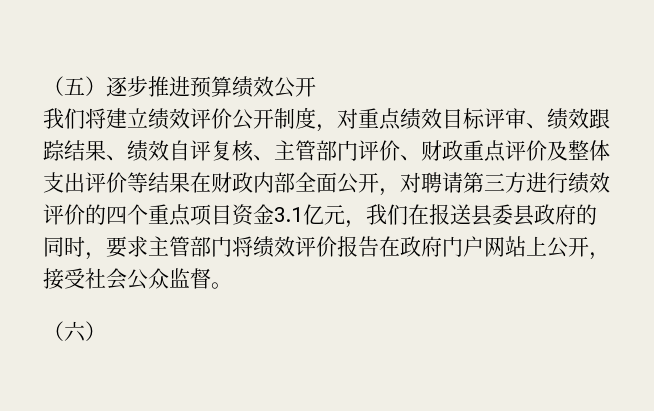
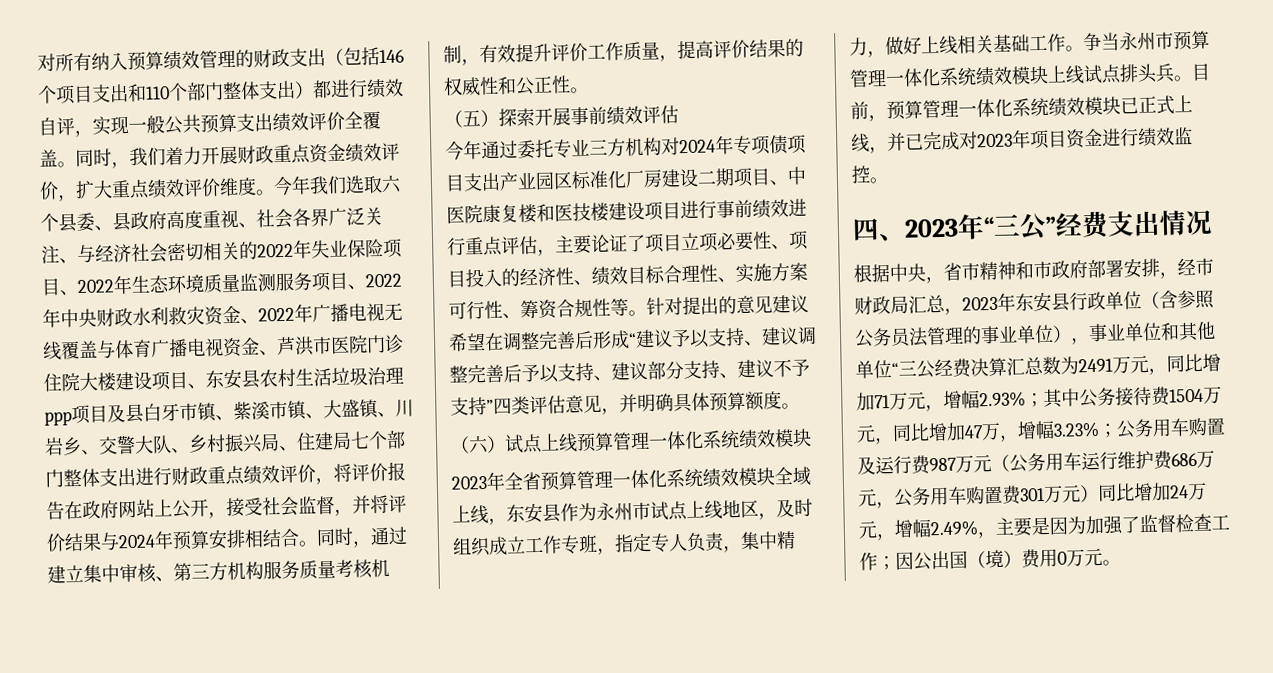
[43,76,316,98] [43,107,610,132] [43,140,610,162] [43,172,610,196] [43,204,597,228] [43,236,295,260] （五）逐步推进预算绩效公开 // 我们将建立绩效评价公开制度，对重点绩效目标评审、绩效跟踪结果、绩效自评复核、主管部门评价、财政重点评价及整体支出评价等结果在财政内部全面公开，对聘请第三方进行绩效评价的四个重点项目资金3.1亿元，我们在报送县委县政府的同时，要求主管部门将绩效 -> [37,47,405,72] [37,78,404,105] [38,111,381,138] [39,142,400,169] [39,174,402,202] [40,206,383,233] [41,238,403,264] [41,272,402,296] [42,302,403,328] [42,334,404,361] [43,366,404,392] [44,399,414,426] [44,430,406,456] [45,463,352,488] 对所有纳入预算绩效管理的财政支出（包括146个项目支出和110个部门整体支出）都进行绩效自评，实现一般公共预算支出绩效评价全覆盖。同时，我们着力开展财政重点资金绩效评价，扩大重点绩效评价维度。今年我们选取六个县委、县政府高度重视、社会各界广泛关注、与经济社会密切相关的2022年失业保险项目、2022年生态环境质量监测服务项目、2022年中央财政水利救灾资金、2022年广播电视无线覆盖与体育广播电视资金、芦洪市医院门诊住院大楼建设项目、东安县农村生活垃圾治理ppp项目及县白牙市镇、紫溪市镇、大盛镇、川岩乡、交警大队、乡村振兴局、住建局七个部门整体支出进行财政重点绩效评价，将
[442,236,484,257] 门户 -> (119, 509) none
[127,268,232,290] [43,321,106,342] 公众监督。 // （六） -> [298,494,407,516] [46,526,408,552] [47,558,390,584] [443,38,804,66] [443,75,589,97] [444,105,679,128] [445,134,807,161] [445,166,807,192] [446,198,807,224] [447,230,809,257] [447,262,808,288] [448,294,809,320] [448,326,817,352] [449,358,810,384] [450,391,800,416] [450,428,812,454] [451,466,811,491] [452,498,813,525] [452,530,796,557] [849,30,1210,58] [849,63,1211,88] [850,94,1193,122] [851,127,1193,154] [851,165,889,184] [852,209,1213,242] [853,257,1214,284] [854,289,1215,315] [854,321,1216,348] [855,353,1221,379] [856,386,1222,412] [856,417,1226,445] [857,450,1215,475] [858,482,1207,509] [858,513,1230,541] [859,547,1121,571] 监督，并将评价结果与2024年预算安排相结合。同时，通过建立集中审核、第三方机构服务质量考核机制，有效提升评价工作质量，提高评价结果的权威性和公正性。 // （五）探索开展事前绩效评估 // 今年通过委托专业三方机构对2024年专项债项目支出产业园区标准化厂房建设二期项目、中医院康复楼和医技楼建设项目进行事前绩效进行重点评估，主要论证了项目立项必要性、项目投入的经济性、绩效目标合理性、实施方案可行性、筹资合规性等。针对提出的意见建议希望在调整完善后形成“建议予以支持、建议调整完善后予以支持、建议部分支持、建议不予支持”四类评估意见，并明确具体预算额度。 // （六）试点上线预算管理一体化系统绩效模块 // 2023年全省预算管理一体化系统绩效模块全域上线，东安县作为永州市试点上线地区，及时组织成立工作专班，指定专人负责，集中精力，做好上线相关基础工作。争当永州市预算管理一体化系统绩效模块上线试点排头兵。目前，预算管理一体化系统绩效模块已正式上线，并已完成对2023年项目资金进行绩效监控。 // 四、2023年“三公”经费支出情况 // 根据中央，省市精神和市政府部署安排，经市财政局汇总，2023年东安县行政单位（含参照公务员法管理的事业单位），事业单位和其他单位“三公经费决算汇总数为2491万元，同比增加71万元，增幅2.93%；其中公务接待费1504万元，同比增加47万，增幅3.23%；公务用车购置及运行费987万元（公务用车运行维护费686万元，公务用车购置费301万元）同比增加24万元，增幅2.49%，主要是因为加强了监督检查工作；因公出国（境）费用0万元。

